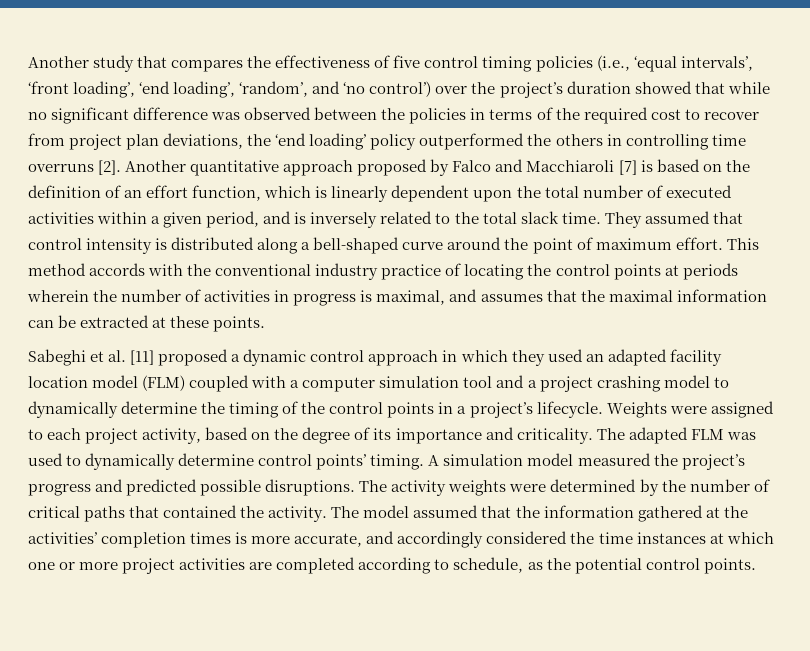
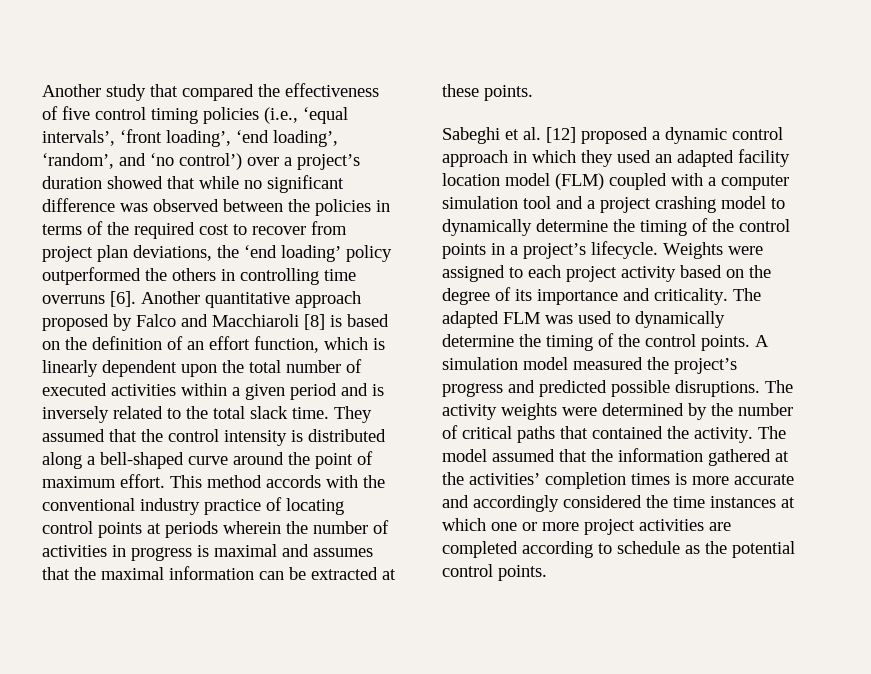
[171,60,244,72] compares -> [182,84,254,101] compared
[471,82,496,94] the -> [284,157,292,166] a
[98,160,122,175] [2]. -> [110,291,136,307] [6].
[618,160,637,175] [7] -> [304,314,325,330] [8]
[206,211,260,228] period, -> [290,383,337,400] period
(743, 218) none -> [141,429,163,442] the
[527,264,552,276] the -> (344, 506) none
[376,290,446,305] maximal, -> [214,544,277,557] maximal
[130,350,155,365] [11] -> [546,127,576,143] [12]
[142,428,202,444] activity, -> [621,266,676,282] activity
[258,454,425,470] control points’ timing. -> [519,333,750,351] the timing of the control points.
[294,533,363,547] accurate, -> [734,474,794,485] accurate
[453,557,524,573] schedule, -> [617,541,680,554] schedule

